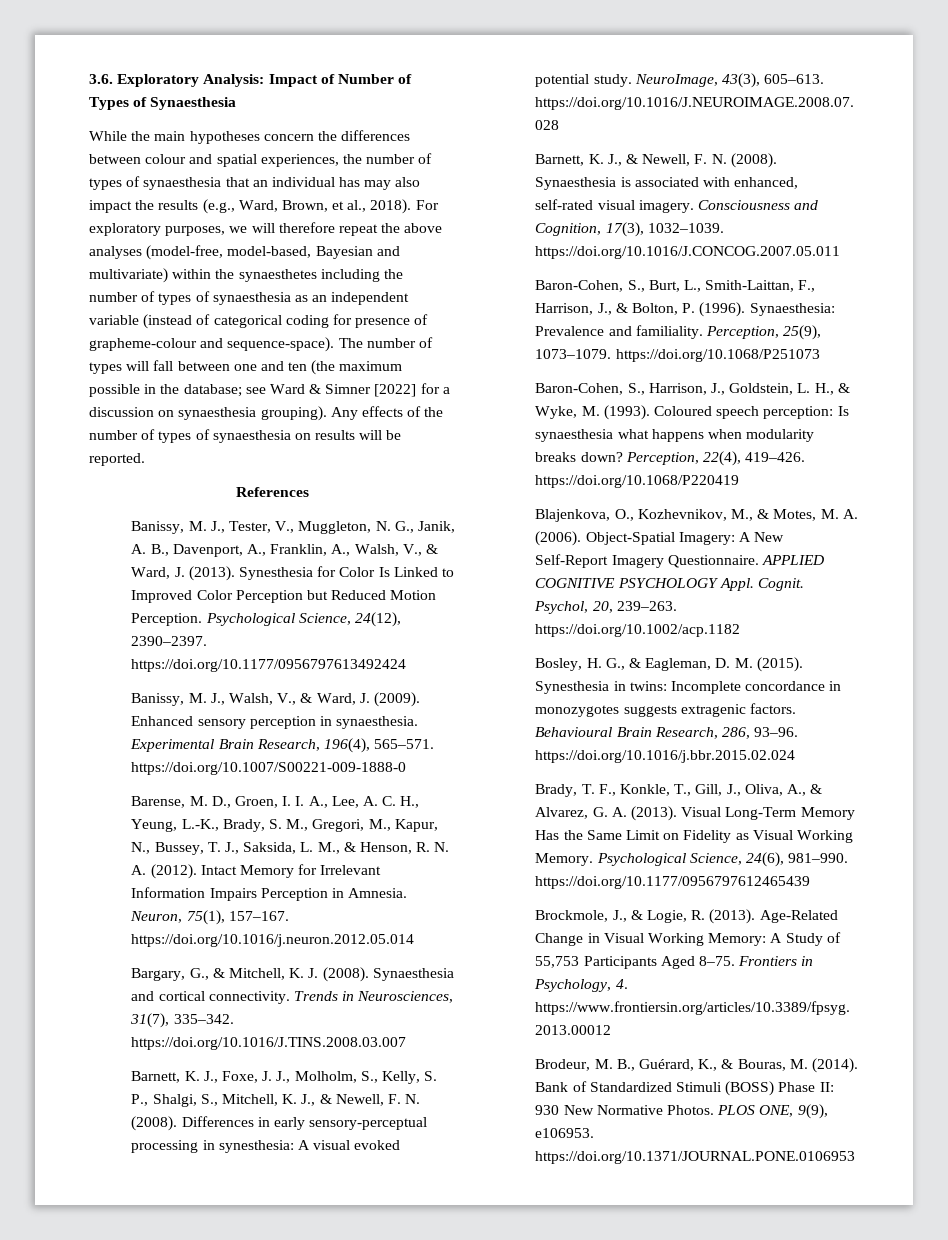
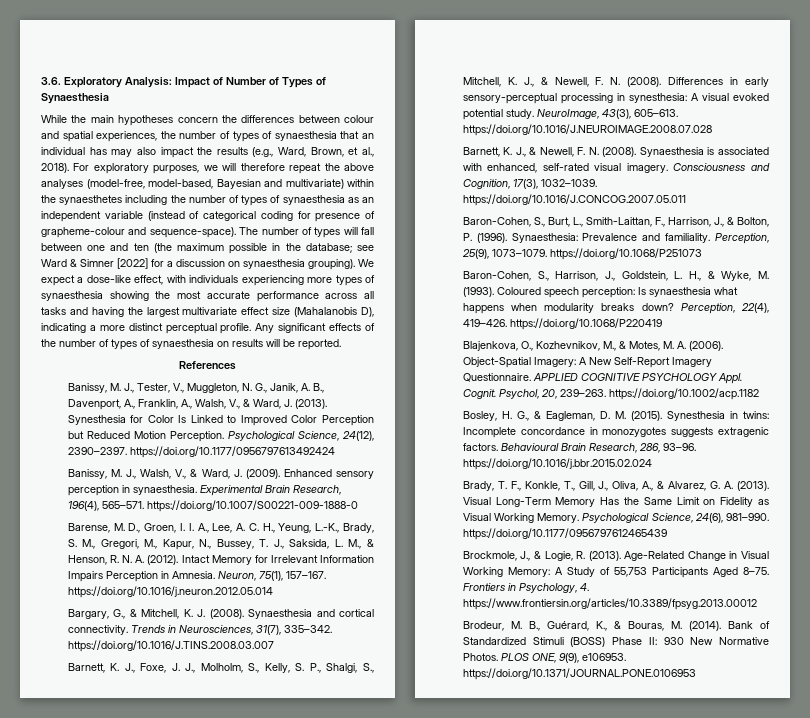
[330,407,358,420] Any -> [358,259,374,267] [41,275,376,286] [41,291,374,302] [41,307,374,317] [41,323,327,334] We expect a dose-like effect, with individuals experiencing more types of synaesthesia showing the most accurate performance across all tasks and having the largest multivariate effect size (Mahalanobis D), indicating a more distinct perceptual profile. Any significant

